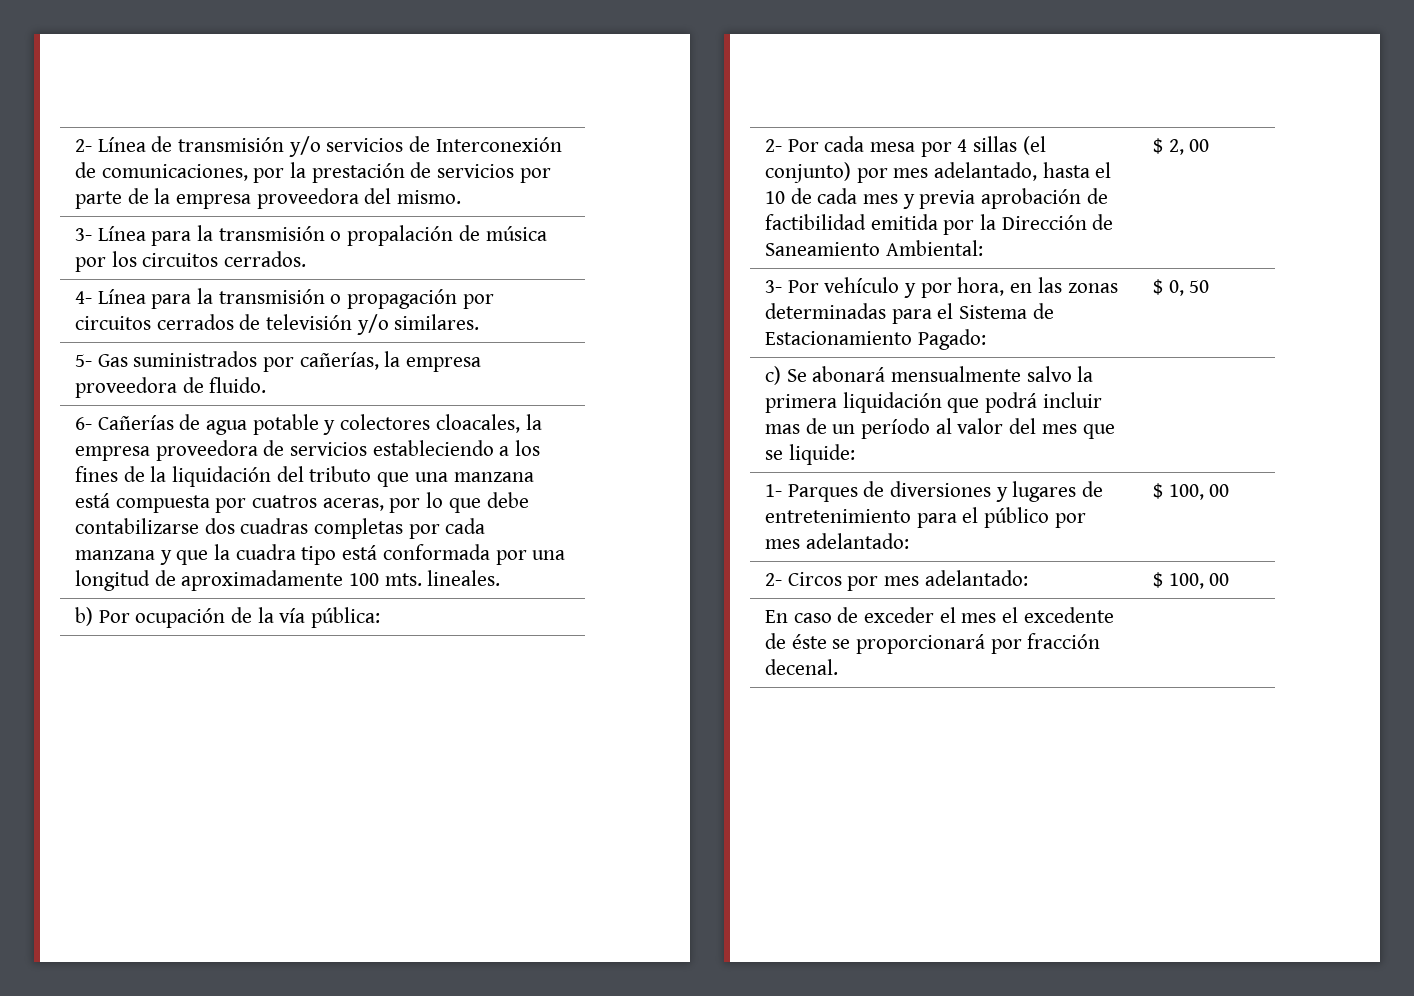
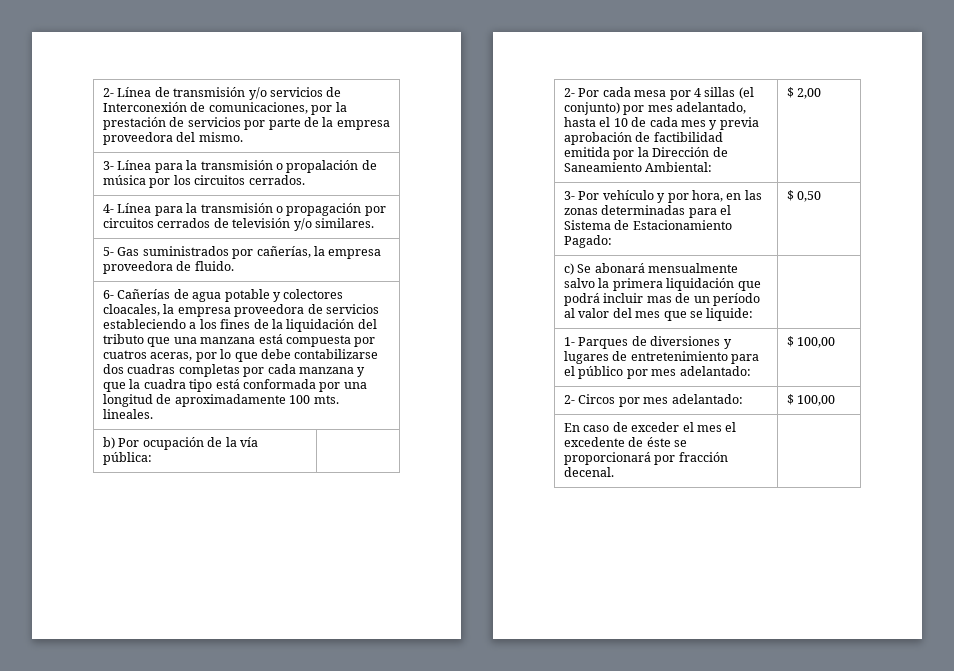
[1168,139,1210,155] 2, 00 -> [797,88,822,99] 2,00
[1168,280,1210,296] 0, 50 -> [797,191,822,202] 0,50
[1168,484,1230,500] 100, 00 -> [797,337,836,348] 100,00
[1168,573,1230,589] 100, 00 -> [797,395,836,406] 100,00

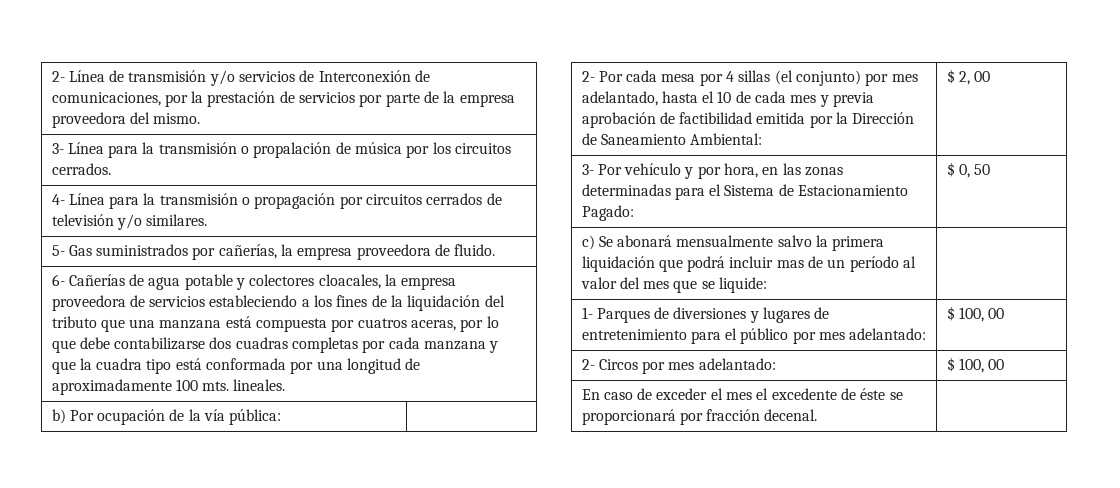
[797,88,822,99] 2,00 -> [958,71,991,85] 2, 00
[797,191,822,202] 0,50 -> [958,164,991,178] 0, 50
[797,337,836,348] 100,00 -> [958,307,1005,322] 100, 00
[797,395,836,406] 100,00 -> [958,358,1005,373] 100, 00

